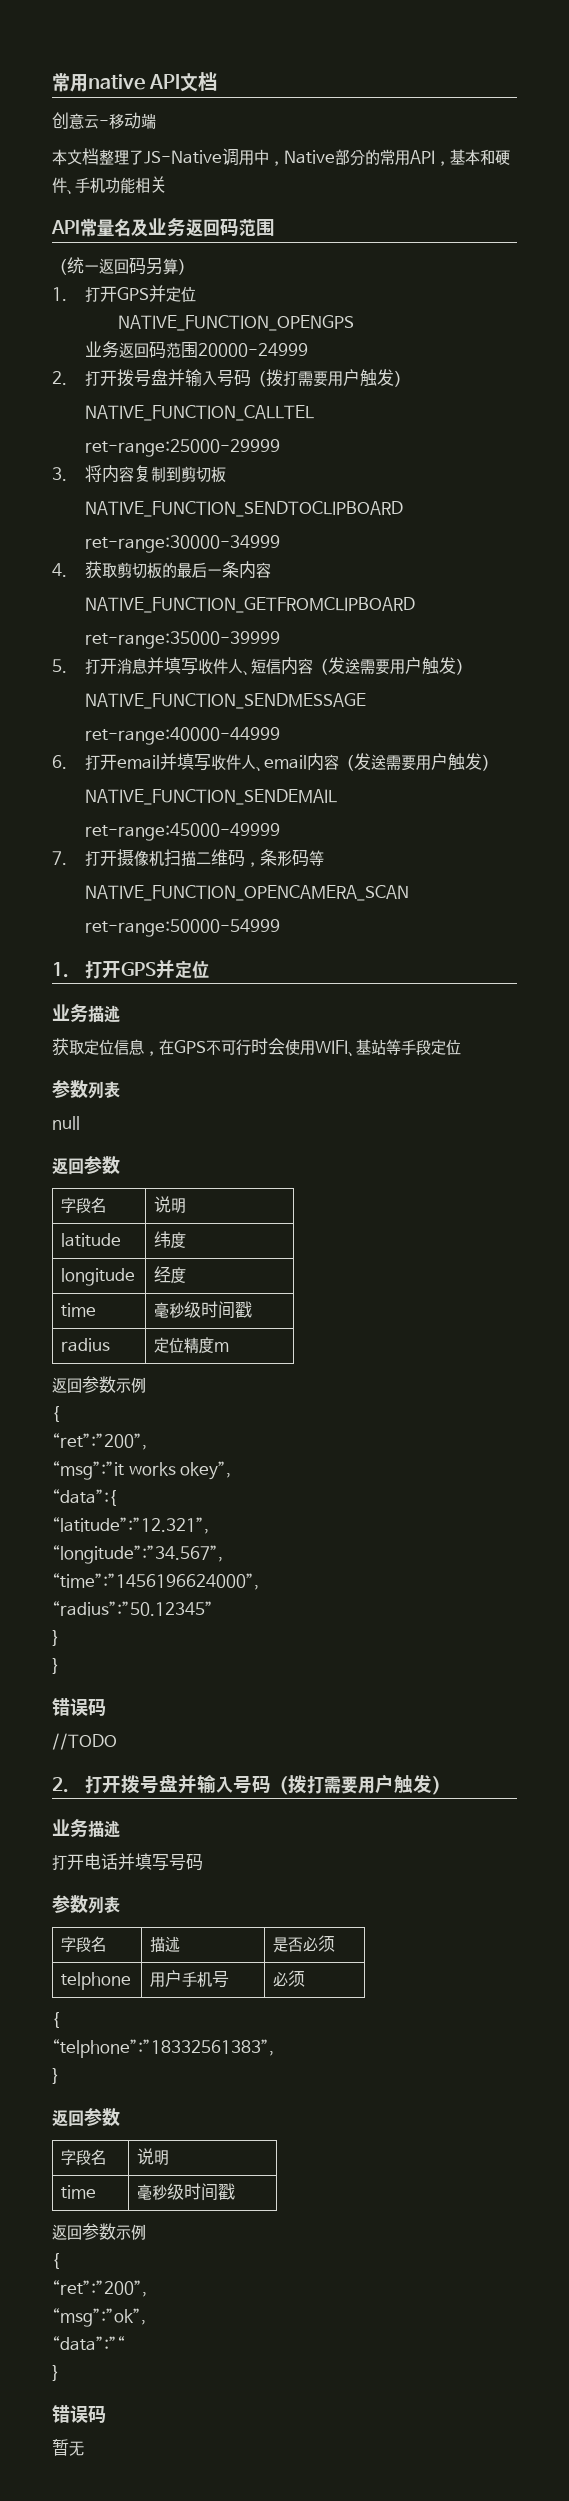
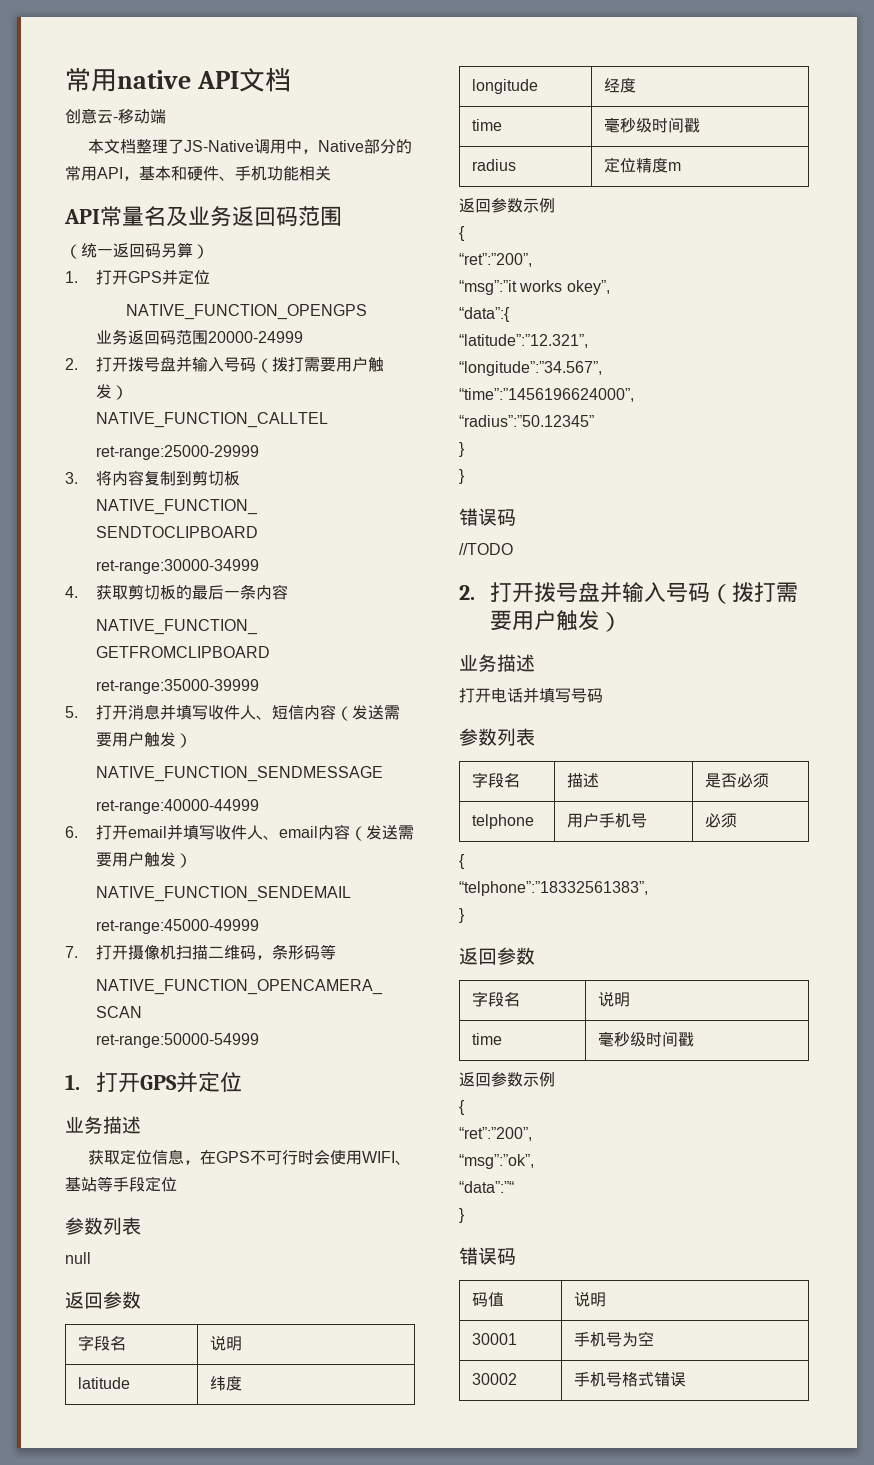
[52,2439,84,2456] // 暂无 -> [471,1292,504,1307] [573,1291,606,1307] [471,1333,517,1345] [573,1331,654,1347] [471,1373,517,1385] [573,1372,686,1387] // 码值 | 说明 // 30001 | 手机号为空 // 30002 | 手机号格式错误

